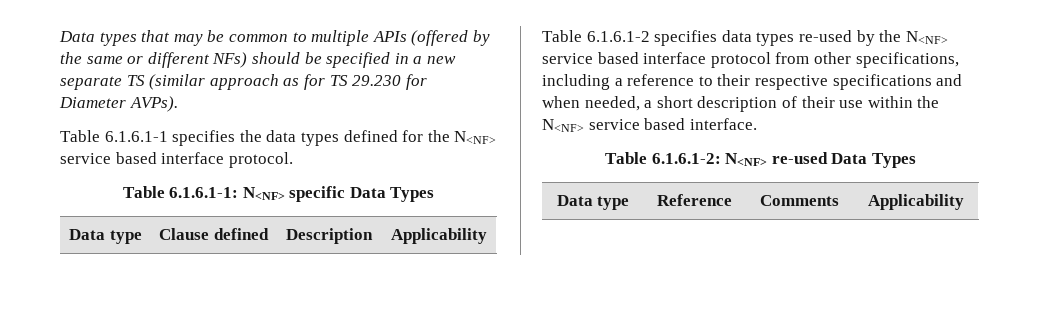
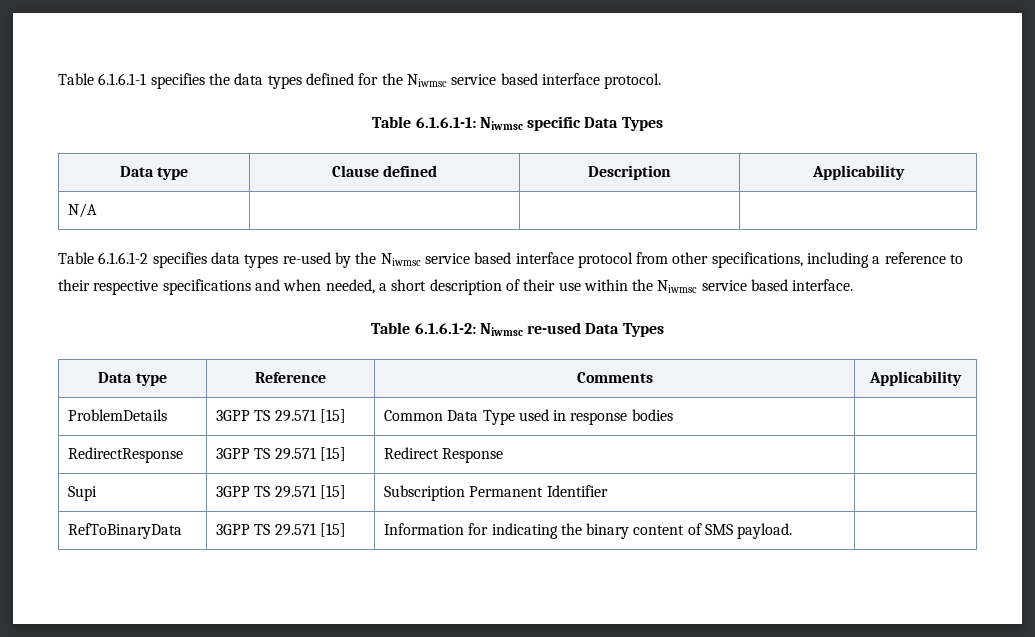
[59,30,490,46] [60,52,456,68] [60,74,427,90] [59,96,178,112] Data types that may be common to multiple APIs (offered by the same or different NFs) should be specified in a new separate TS (similar approach as for TS 29.230 for Diameter AVPs). // -> (58, 79) none
[454,131,497,144] N<NF> -> [406,74,447,87] Niwmsc
[242,187,285,200] N<NF> -> [479,117,523,130] Niwmsc
(487, 236) none -> [67,203,97,218] // N/A | | |
[905,31,948,44] N<NF> -> [380,253,421,266] Niwmsc
[542,119,584,132] N<NF> -> [657,280,698,293] Niwmsc
[725,153,768,166] N<NF> -> [479,323,523,336] Niwmsc
(964, 202) none -> [67,409,167,421] [215,409,346,423] [383,409,673,425] [67,447,183,463] [215,447,346,461] [383,447,504,463] [67,486,97,501] [215,485,346,499] [383,485,608,501] [67,523,182,539] [215,523,346,537] [383,523,793,539] // ProblemDetails | 3GPP TS 29.571 [15] | Common Data Type used in response bodies | // RedirectResponse | 3GPP TS 29.571 [15] | Redirect Response | // Supi | 3GPP TS 29.571 [15] | Subscription Permanent Identifier | // RefToBinaryData | 3GPP TS 29.571 [15] | Information for indicating the binary content of SMS payload. |

